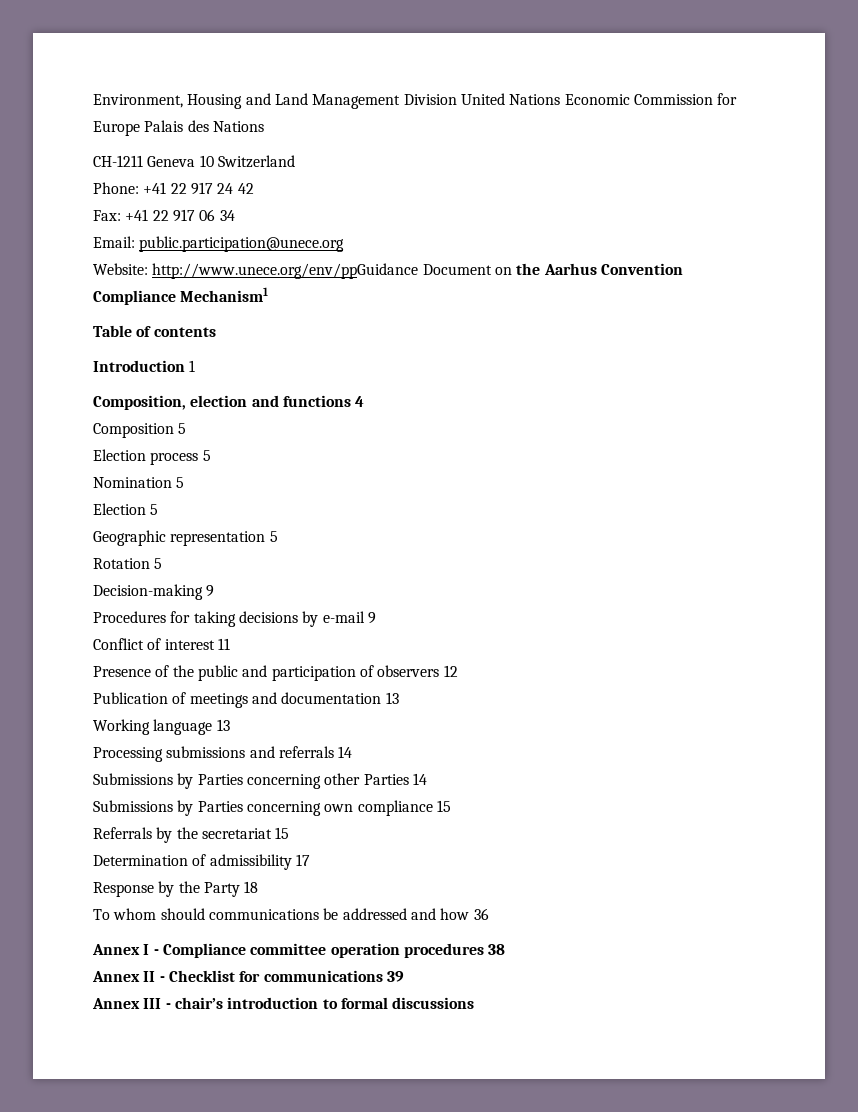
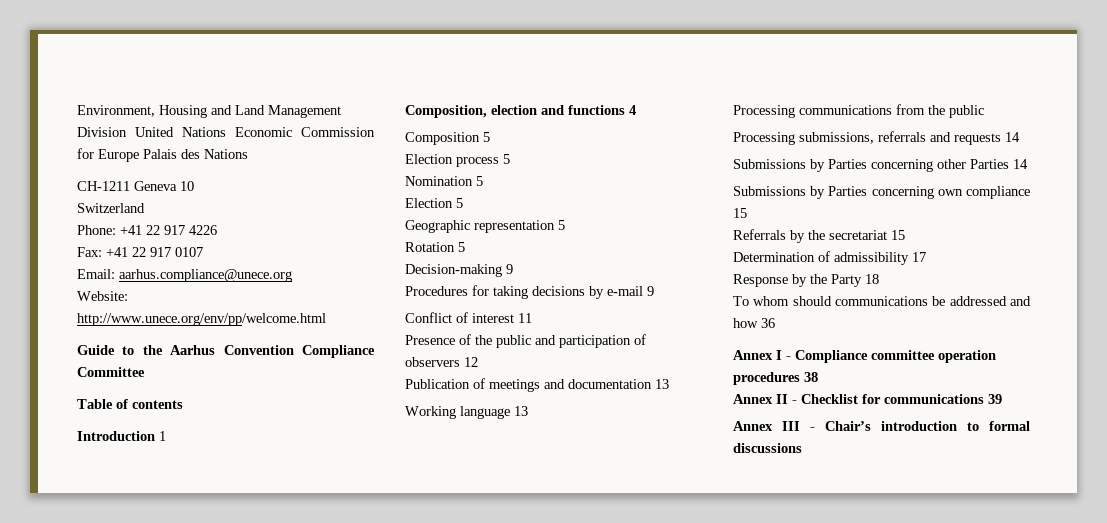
(214, 161) none -> (194, 186) //
[217,183,254,194] 24 42 -> [189,225,217,235] 4226
[199,209,235,221] 06 34 -> [175,247,203,257] 0107
[139,236,345,252] public.participation@unece.org -> [119,269,292,282] aarhus.compliance@unece.org
[152,263,512,279] http://www.unece.org/env/ppGuidance Document on -> [77,313,326,326] [77,345,135,355] http://www.unece.org/env/pp/welcome.html // Guide to
[180,287,269,302] Mechanism1 -> [77,367,145,377] Committee
[166,746,334,758] submissions and referrals -> [799,104,984,118] [733,131,1001,145] communications from the public // Processing submissions, referrals and requests
[174,997,223,1009] chair’s -> [825,421,871,431] Chair’s

